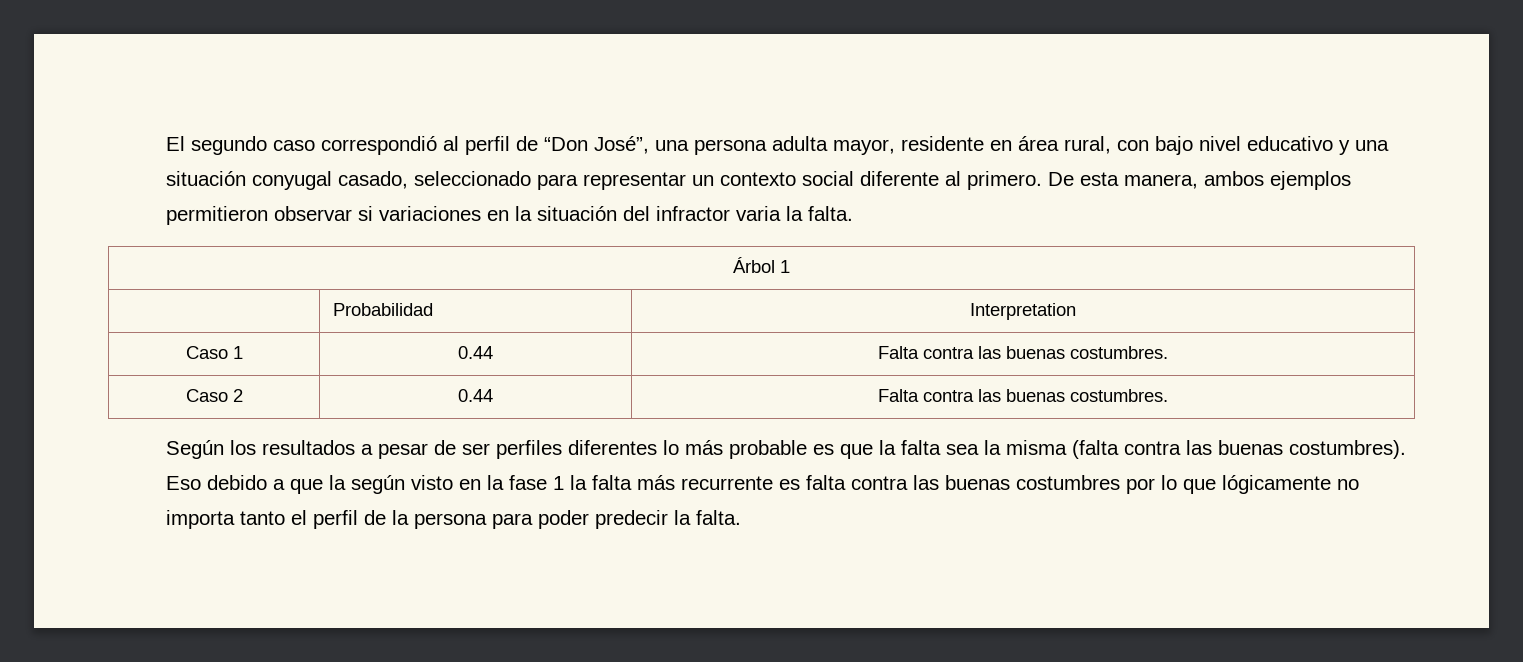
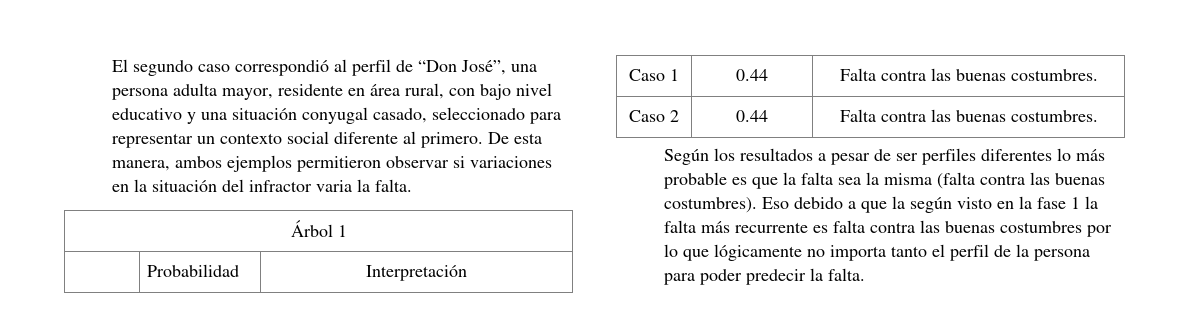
[970,303,1076,320] Interpretation -> [366,265,467,281] Interpretación

